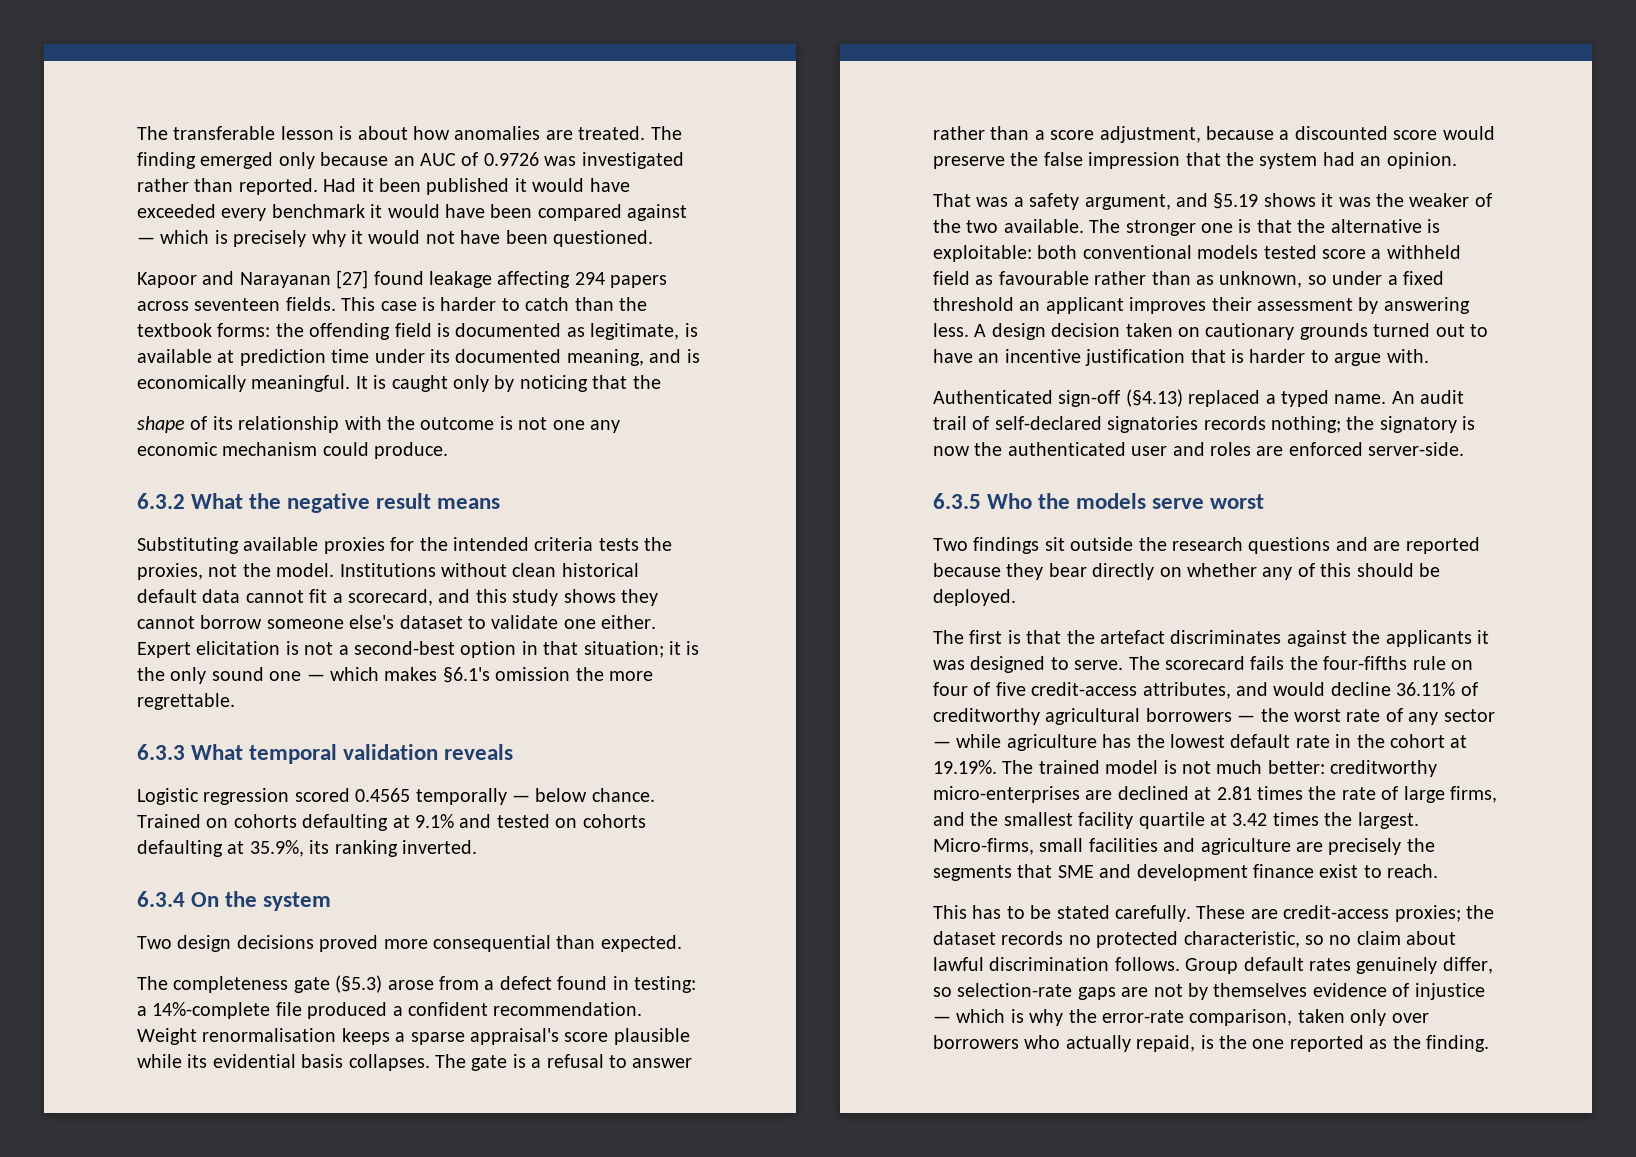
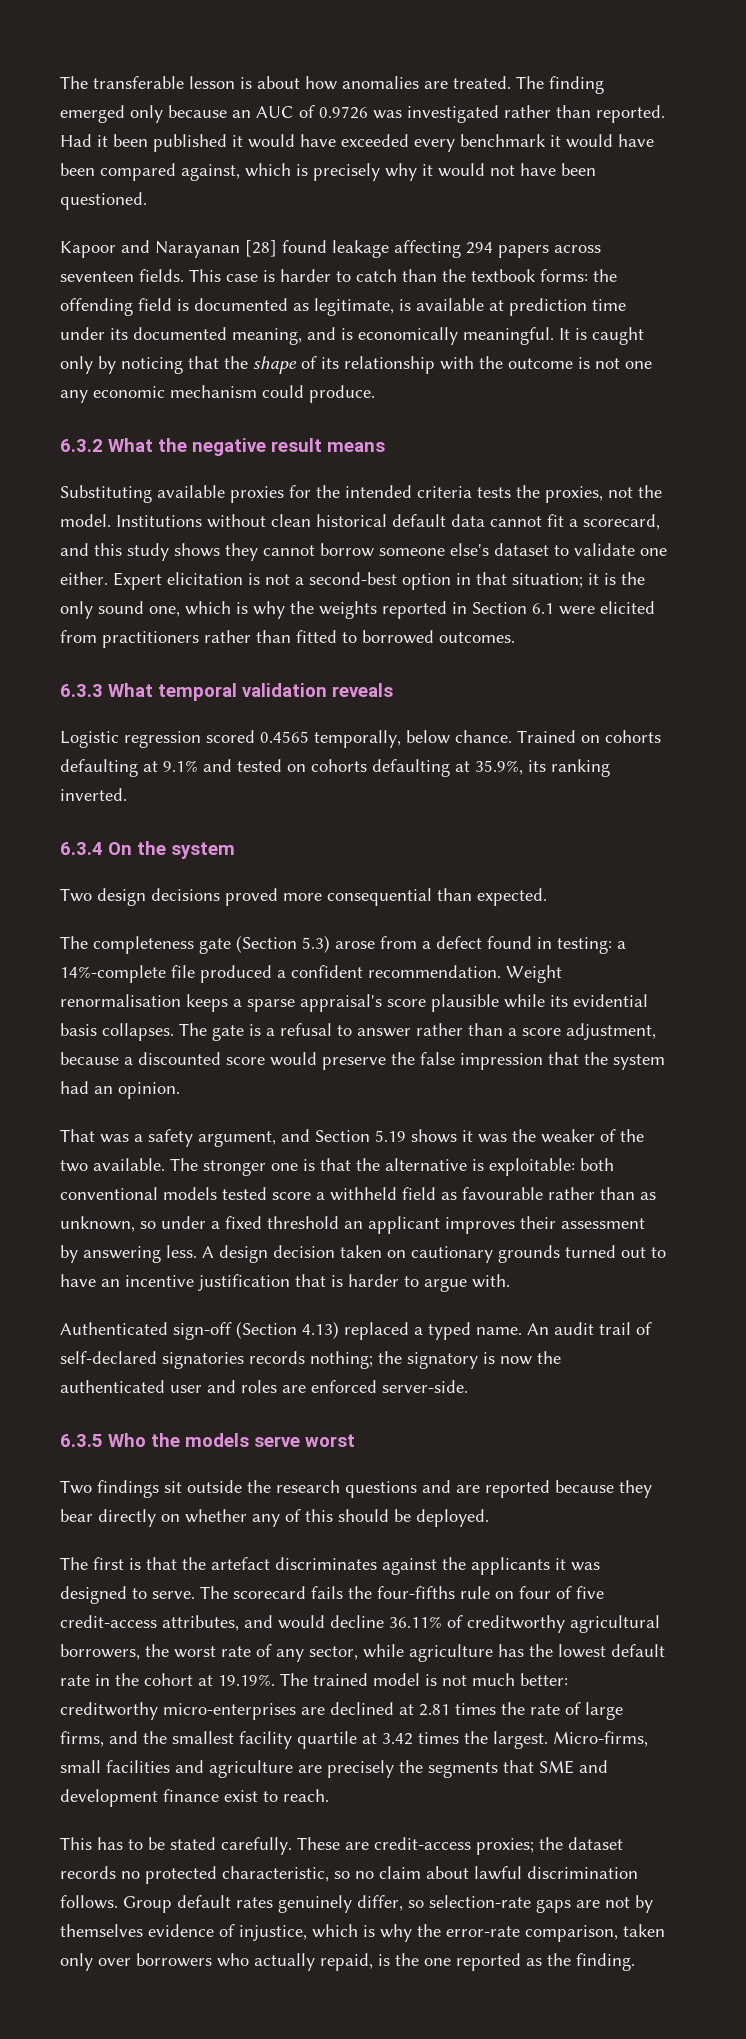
[627,204,688,221] [137,237,155,244] against — -> [181,164,240,181] against,
[336,270,369,289] [27] -> [245,240,277,257] [28]
(661, 382) // -> (248, 362) none
[269,667,653,683] [137,693,235,710] one — which makes §6.1's omission the more regrettable. -> [149,601,655,619] [60,630,515,648] one, which is why the weights reported in Section 6.1 were elicited from practitioners rather than fitted to borrowed outcomes.
[415,788,530,805] temporally — -> [314,730,401,748] temporally,
[335,975,383,993] (§5.3) -> [236,935,330,953] (Section 5.3)
[1213,193,1259,209] §5.19 -> [315,1130,406,1142] Section 5.19
[1125,389,1183,407] (§4.13) -> [236,1321,339,1339] (Section 4.13)
[1145,708,1256,722] borrowers — -> [60,1644,140,1660] borrowers,
[1443,709,1495,722] [933,741,951,748] sector — -> [309,1646,358,1660] sector,
[1414,983,1485,1000] [933,1016,951,1023] injustice — -> [239,1925,307,1941] injustice,

